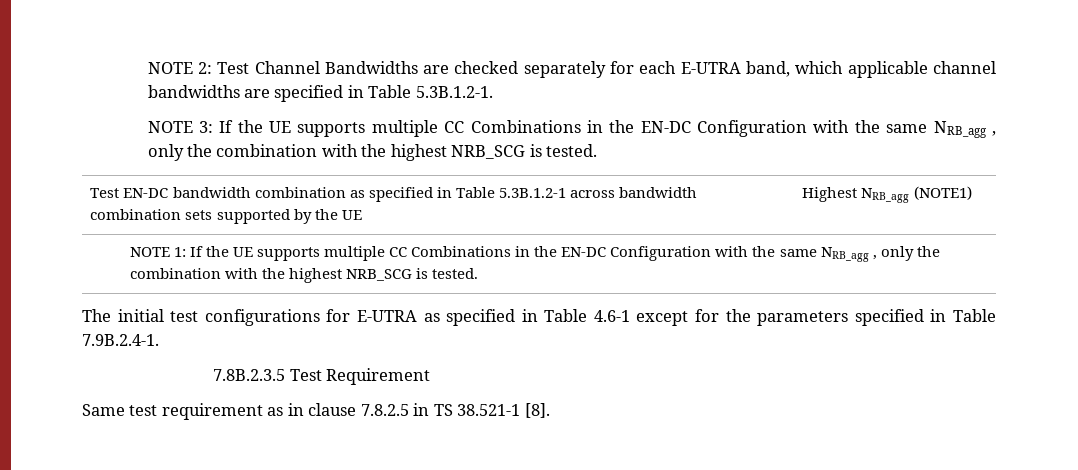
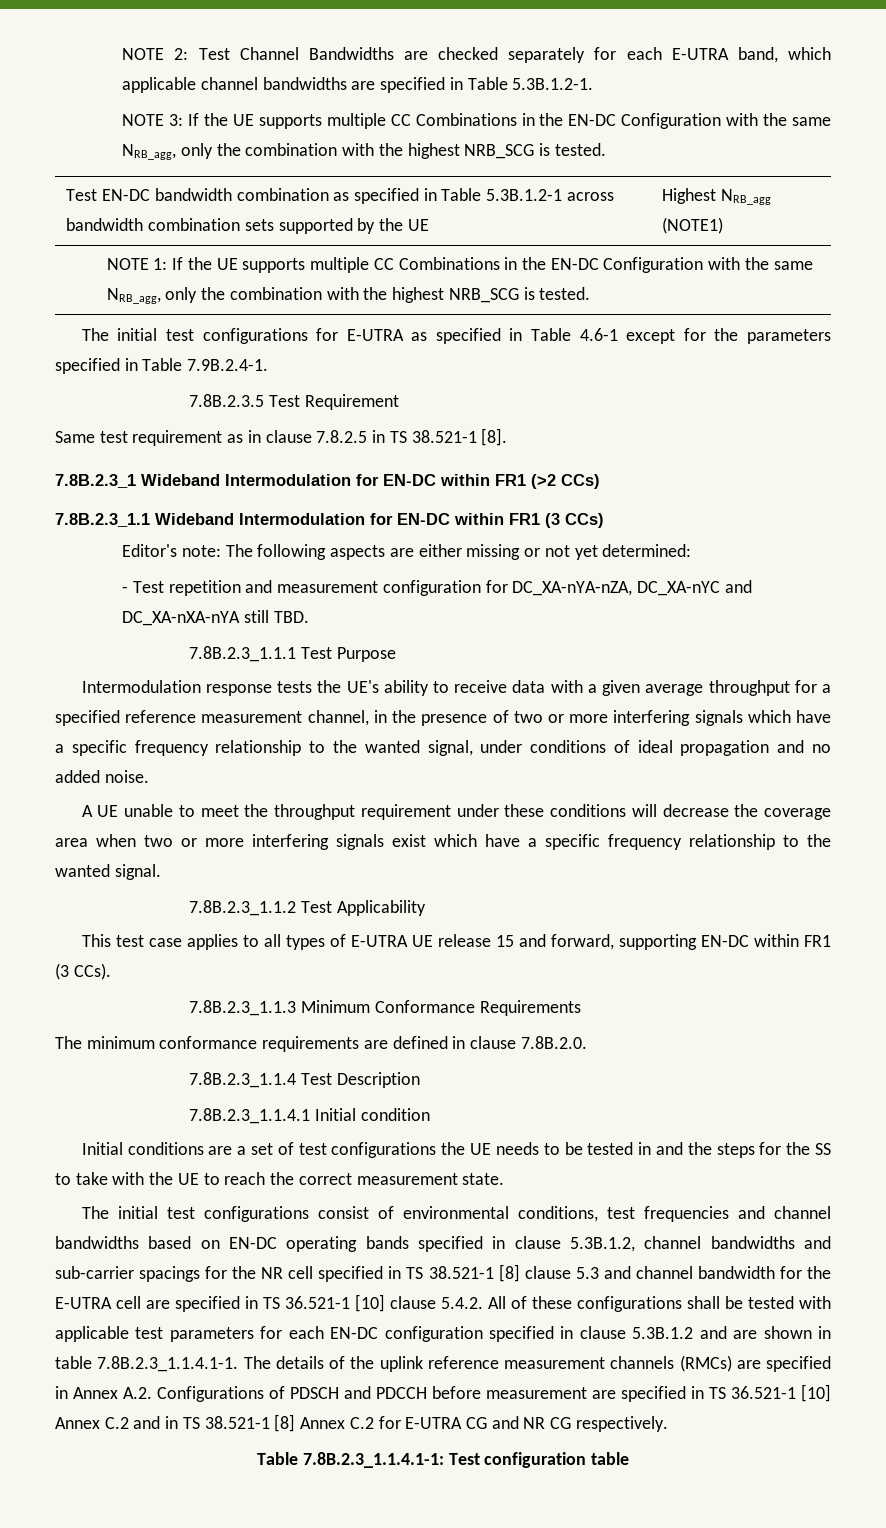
[933,121,996,138] NRB_agg , -> [122,144,177,160] NRB_agg,
[820,247,877,262] NRB_agg , -> [106,288,161,304] NRB_agg,
(550, 410) none -> [55,474,600,489] [55,513,604,528] [122,544,692,560] [122,580,752,596] [122,610,309,626] [189,646,396,662] [81,680,831,696] [55,710,831,726] [55,740,832,756] [55,770,149,783] [81,804,831,820] [55,834,831,850] [55,864,161,880] [189,900,426,916] [81,934,832,950] [55,963,111,980] [189,1000,581,1016] [55,1036,587,1052] [189,1072,420,1088] [189,1108,430,1124] [81,1142,832,1158] [55,1172,505,1185] [81,1206,831,1222] [55,1236,832,1252] [55,1264,831,1282] [55,1294,831,1312] [55,1326,832,1342] [55,1355,831,1372] [55,1384,831,1402] [55,1414,668,1432] [257,1452,629,1468] // 7.8B.2.3_1 Wideband Intermodulation for EN-DC within FR1 (>2 CCs) // 7.8B.2.3_1.1 Wideband Intermodulation for EN-DC within FR1 (3 CCs) // Editor's note: The following aspects are either missing or not yet determined: // - Test repetition and measurement configuration for DC_XA-nYA-nZA, DC_XA-nYC and DC_XA-nXA-nYA still TBD. // 7.8B.2.3_1.1.1 Test Purpose // Intermodulation response tests the UE's ability to receive data with a given average throughput for a specified reference measurement channel, in the presence of two or more interfering signals which have a specific frequency relationship to the wanted signal, under conditions of ideal propagation and no added noise. // A UE unable to meet the throughput requirement under these conditions will decrease the coverage area when two or more interfering signals exist which have a specific frequency relationship to the wanted signal. // 7.8B.2.3_1.1.2 Test Applicability // This test case applies to all types of E-UTRA UE release 15 and forward, supporting EN-DC within FR1 (3 CCs). // 7.8B.2.3_1.1.3 Minimum Conformance Requirements // The minimum conformance requirements are defined in clause 7.8B.2.0. // 7.8B.2.3_1.1.4 Test Description // 7.8B.2.3_1.1.4.1 Initial condition // Initial conditions are a set of test configurations the UE needs to be tested in and the steps for the SS to take with the UE to reach the correct measurement state. // The initial test configurations consist of environmental conditions, test frequencies and channel bandwidths based on EN-DC operating bands specified in clause 5.3B.1.2, channel bandwidths and sub-carrier spacings for the NR cell specified in TS 38.521-1 [8] clause 5.3 and channel bandwidth for the E-UTRA cell are specified in TS 36.521-1 [10] clause 5.4.2. All of these configurations shall be tested with applicable test parameters for each EN-DC configuration specified in clause 5.3B.1.2 and are shown in table 7.8B.2.3_1.1.4.1-1. The details of the uplink reference measurement channels (RMCs) are specified in Annex A.2. Configurations of PDSCH and PDCCH before measurement are specified in TS 36.521-1 [10] Annex C.2 and in TS 38.521-1 [8] Annex C.2 for E-UTRA CG and NR CG respectively. // Table 7.8B.2.3_1.1.4.1-1: Test configuration table

